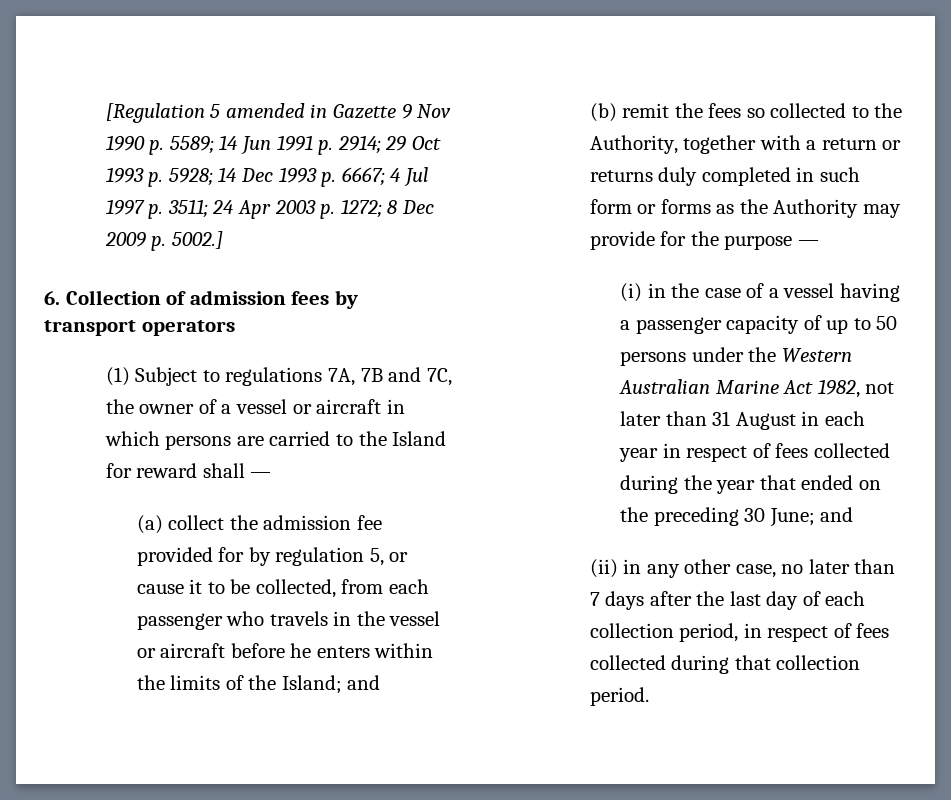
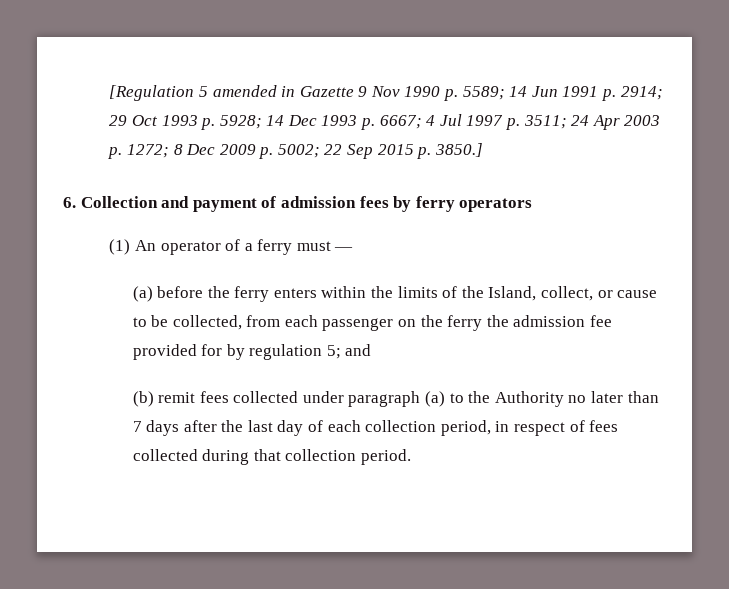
[171,231,223,249] 5002.] -> [277,143,483,159] 5002; 22 Sep 2015 p. 3850.]
(161, 297) none -> [161,196,257,212] and payment
[44,320,136,336] transport -> [415,196,455,212] ferry
[135,367,452,386] [105,399,405,414] [104,431,447,450] [105,463,272,478] [136,515,225,534] Subject to regulations 7A, 7B and 7C, the owner of a vessel or aircraft in which persons are carried to the Island for reward shall — // (a) collect -> [134,239,354,255] [132,286,658,302] [132,315,483,331] An operator of a ferry must — // (a) before the ferry enters within the limits of the Island, collect, or cause to be collected, from each passenger on the ferry
[369,548,409,566] [136,579,429,598] [136,611,441,630] [136,643,434,658] [136,675,381,694] [589,103,903,122] [589,135,902,154] [589,167,860,186] [589,199,901,218] [589,231,819,250] [620,283,900,302] [620,315,898,334] [620,347,852,366] [619,379,895,398] [620,411,865,430] [619,443,890,462] [620,475,881,494] [620,507,854,527] [589,559,776,578] 5, or cause it to be collected, from each passenger who travels in the vessel or aircraft before he enters within the limits of the Island; and // (b) remit the fees so collected to the Authority, together with a return or returns duly completed in such form or forms as the Authority may provide for the purpose — // (i) in the case of a vessel having a passenger capacity of up to 50 persons under the Western Australian Marine Act 1982, not later than 31 August in each year in respect of fees collected during the year that ended on the preceding 30 June; and // (ii) in any other case, -> [326,344,372,359] [132,391,564,407] 5; and // (b) remit fees collected under paragraph (a) to the Authority

